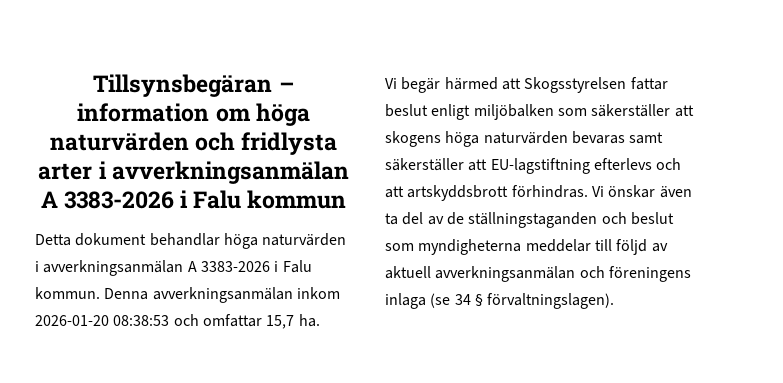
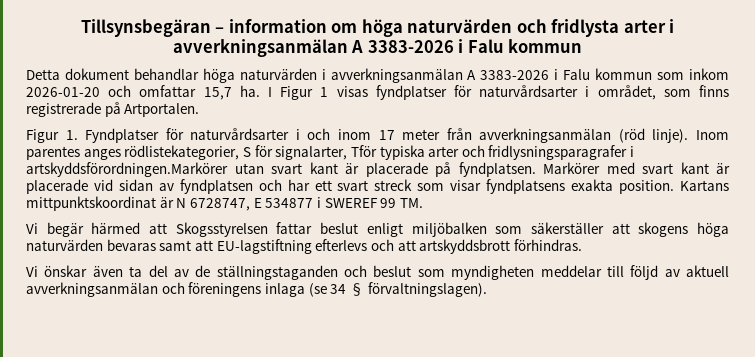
[35,287,293,303] kommun. Denna avverkningsanmälan -> [595,68,685,80] kommun som
[113,315,170,326] 08:38:53 -> (100, 92) none
(320, 320) none -> [268,85,730,100] [26,102,200,117] [26,128,729,143] [26,145,635,160] [26,162,730,177] [26,179,730,194] [26,196,423,211] I Figur 1 visas fyndplatser för naturvårdsarter i området, som finns registrerade på Artportalen. // Figur 1. Fyndplatser för naturvårdsarter i och inom 17 meter från avverkningsanmälan (röd linje). Inom parentes anges rödlistekategorier, S för signalarter, Tför typiska arter och fridlysningsparagrafer i artskyddsförordningen.Markörer utan svart kant är placerade på fyndplatsen. Markörer med svart kant är placerade vid sidan av fyndplatsen och har ett svart streck som visar fyndplatsens exakta position. Kartans mittpunktskoordinat är N 6728747, E 534877 i SWEREF 99 TM.
[385,158,464,171] säkerställer -> (192, 245) none
(588, 191) none -> (582, 245) //
[418,239,522,255] myndigheterna -> [451,265,535,280] myndigheten

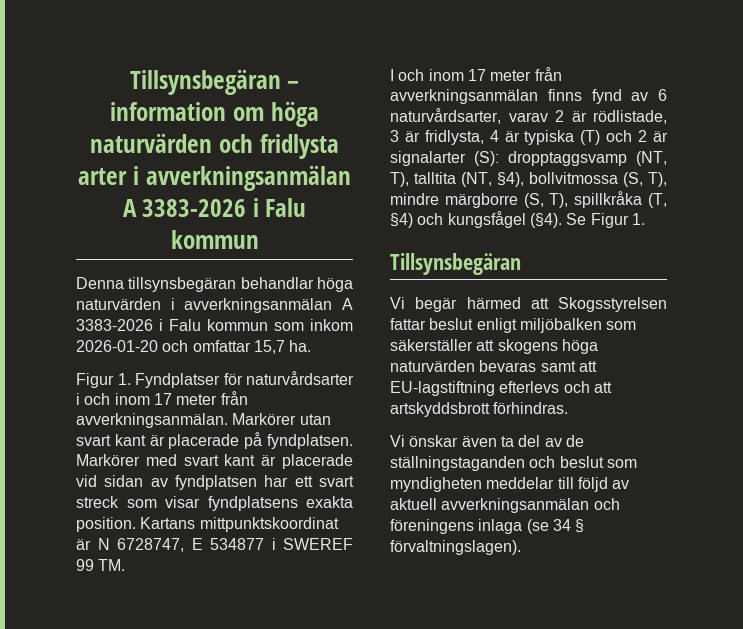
[26,68,129,80] Detta dokument -> [76,277,237,292] Denna tillsynsbegäran
[268,85,730,100] [26,102,200,117] I Figur 1 visas fyndplatser för naturvårdsarter i området, som finns registrerade på Artportalen. -> (312, 346) none
[479,128,729,143] [26,145,635,160] [26,162,228,177] avverkningsanmälan (röd linje). Inom parentes anges rödlistekategorier, S för signalarter, Tför typiska arter och fridlysningsparagrafer i artskyddsförordningen.Markörer -> [76,413,297,428] avverkningsanmälan. Markörer
[258,179,282,191] och -> (257, 482) none
(423, 203) none -> [390,67,562,81] [390,89,667,104] [390,108,667,124] [390,130,668,145] [390,151,667,166] [390,172,667,187] [390,191,667,208] [390,211,645,228] [390,253,521,275] // I och inom 17 meter från avverkningsanmälan finns fynd av 6 naturvårdsarter, varav 2 är rödlistade, 3 är fridlysta, 4 är typiska (T) och 2 är signalarter (S): dropptaggsvamp (NT, T), talltita (NT, §4), bollvitmossa (S, T), mindre märgborre (S, T), spillkråka (T, §4) och kungsfågel (§4). Se Figur 1. // Tillsynsbegäran

